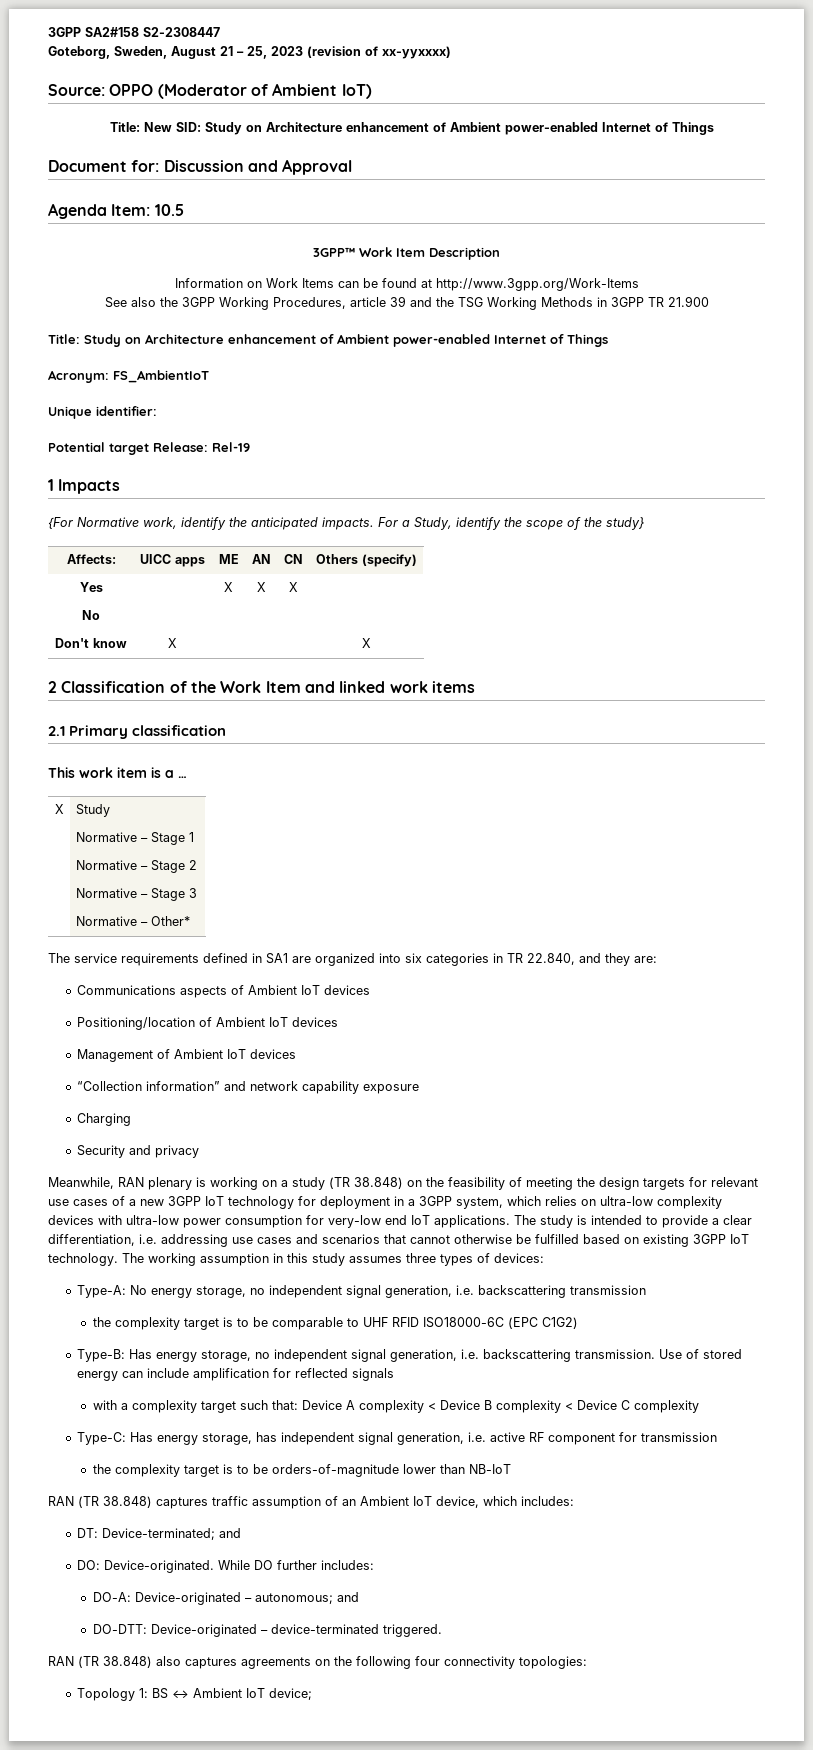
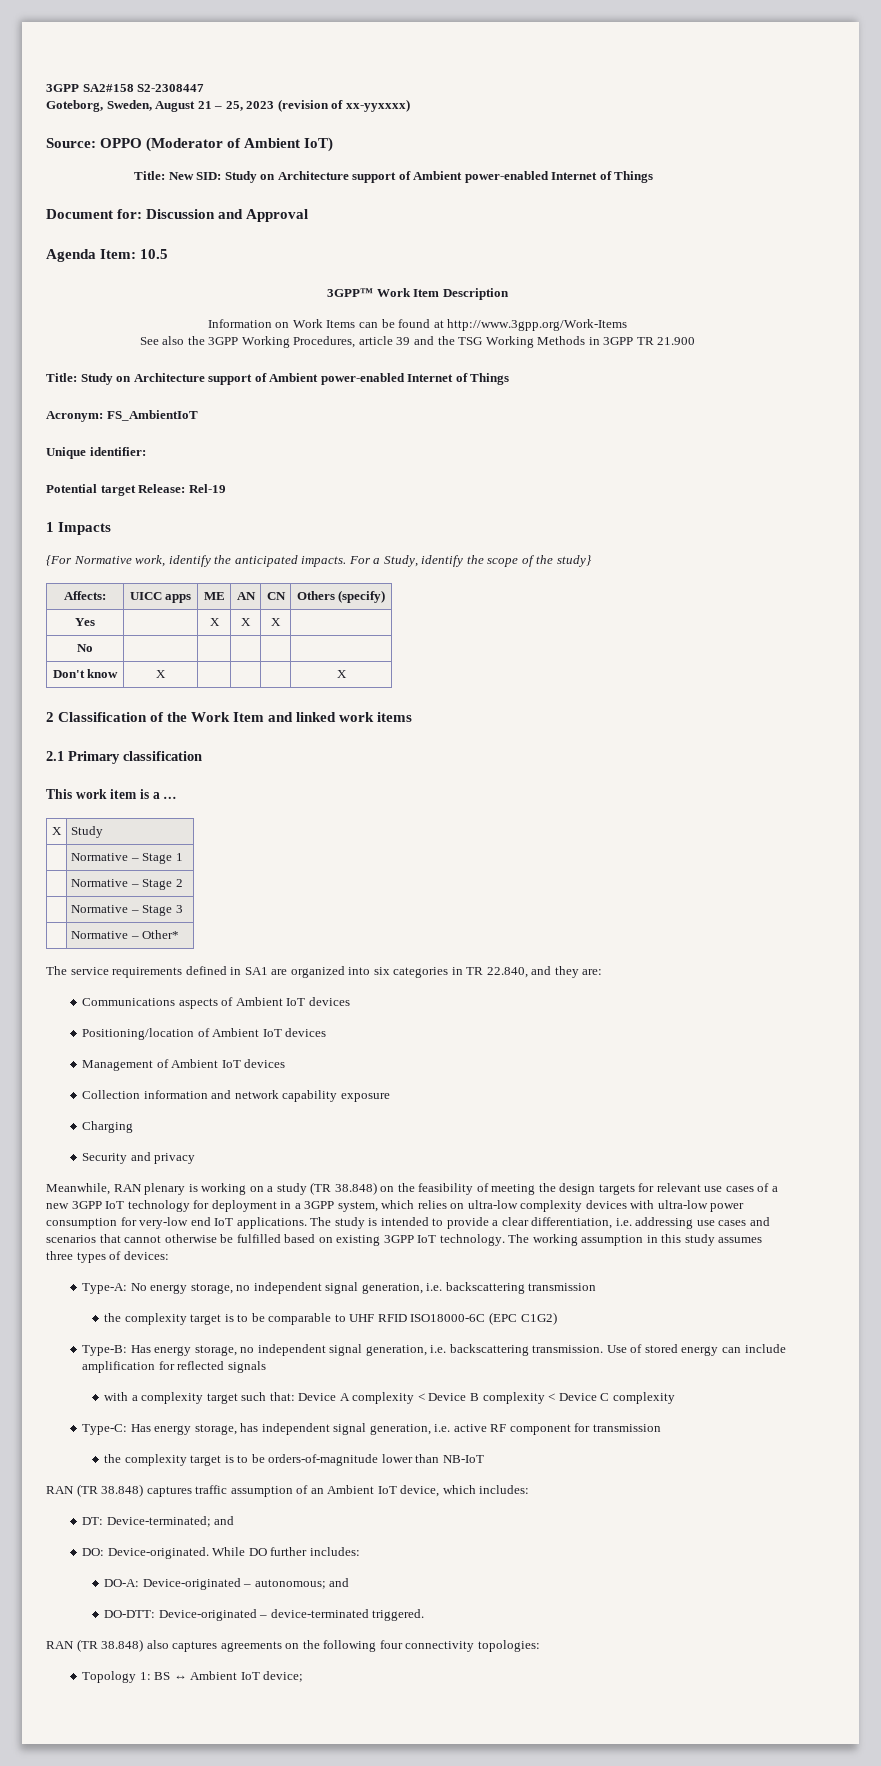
[345,122,429,132] enhancement -> [352,172,397,183] support
[228,334,316,344] enhancement -> [208,374,253,385] support
[77,1081,221,1091] “Collection information” -> [82,1090,208,1099] Collection information

